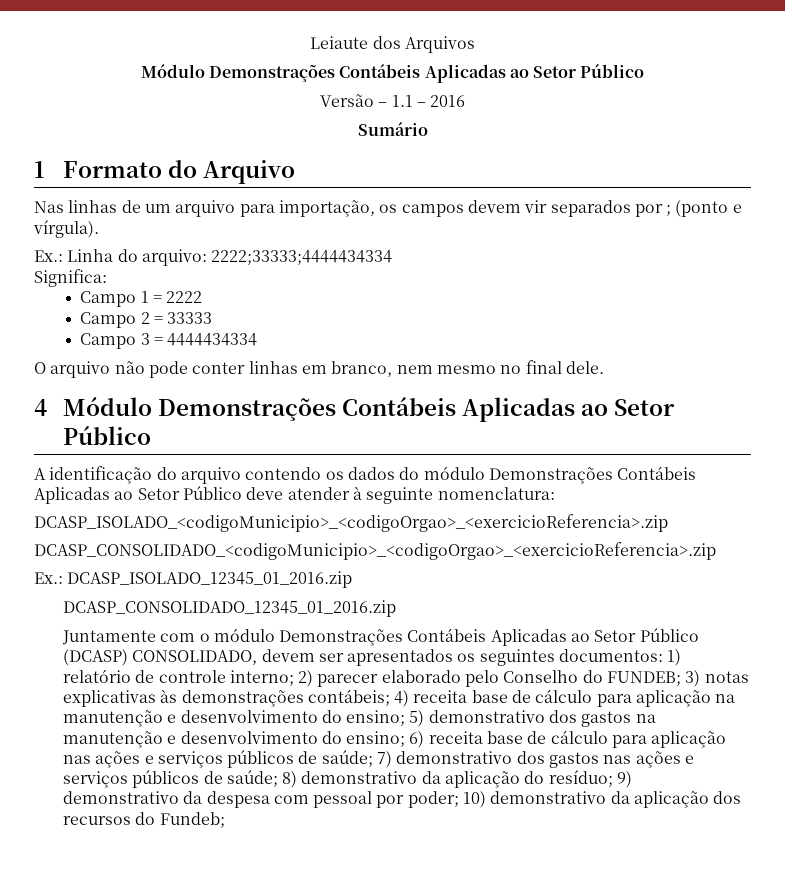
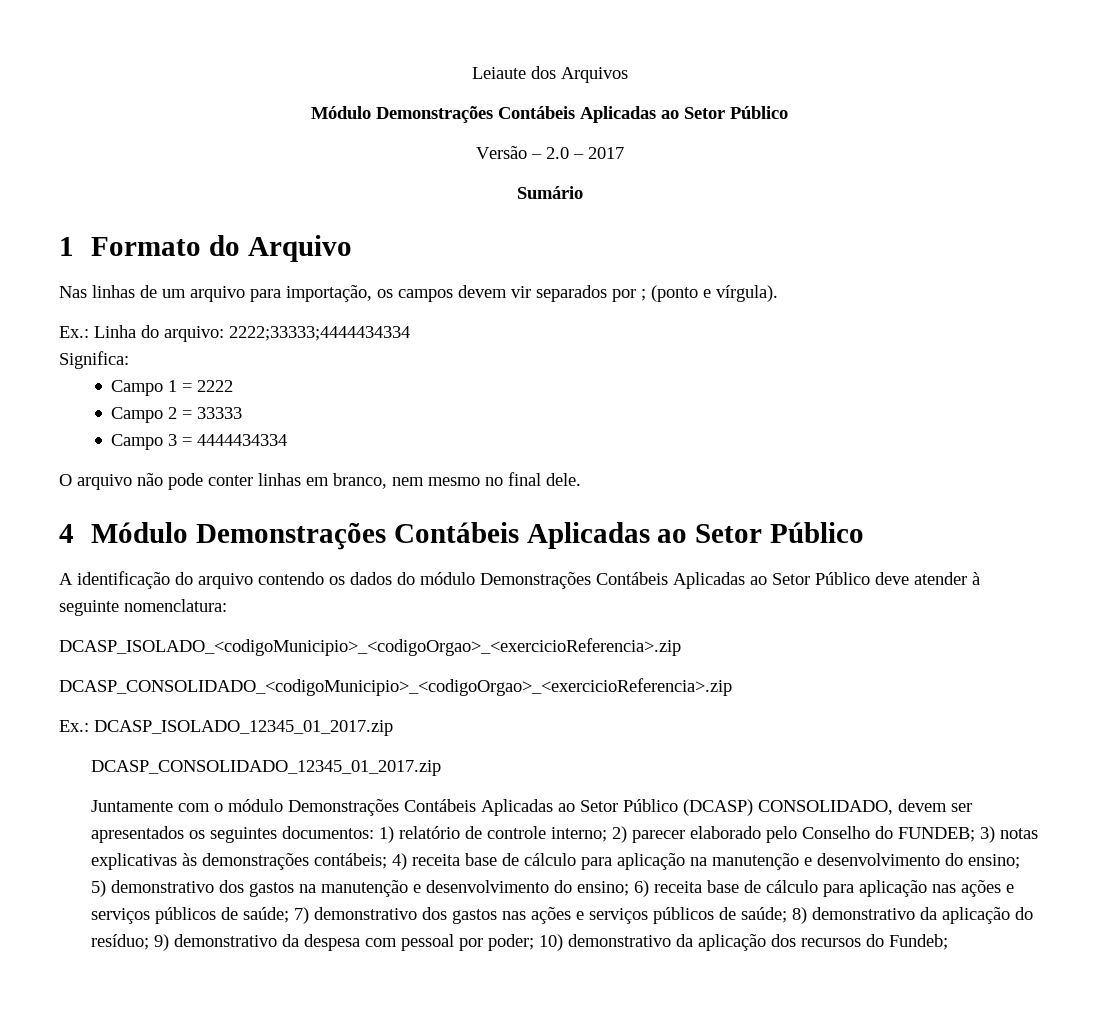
[391,95,466,107] 1.1 – 2016 -> [545,147,624,159] 2.0 – 2017
[67,571,353,588] [62,600,396,617] DCASP_ISOLADO_12345_01_2016.zip // DCASP_CONSOLIDADO_12345_01_2016.zip -> [94,720,393,736] [91,760,442,776] DCASP_ISOLADO_12345_01_2017.zip // DCASP_CONSOLIDADO_12345_01_2017.zip

